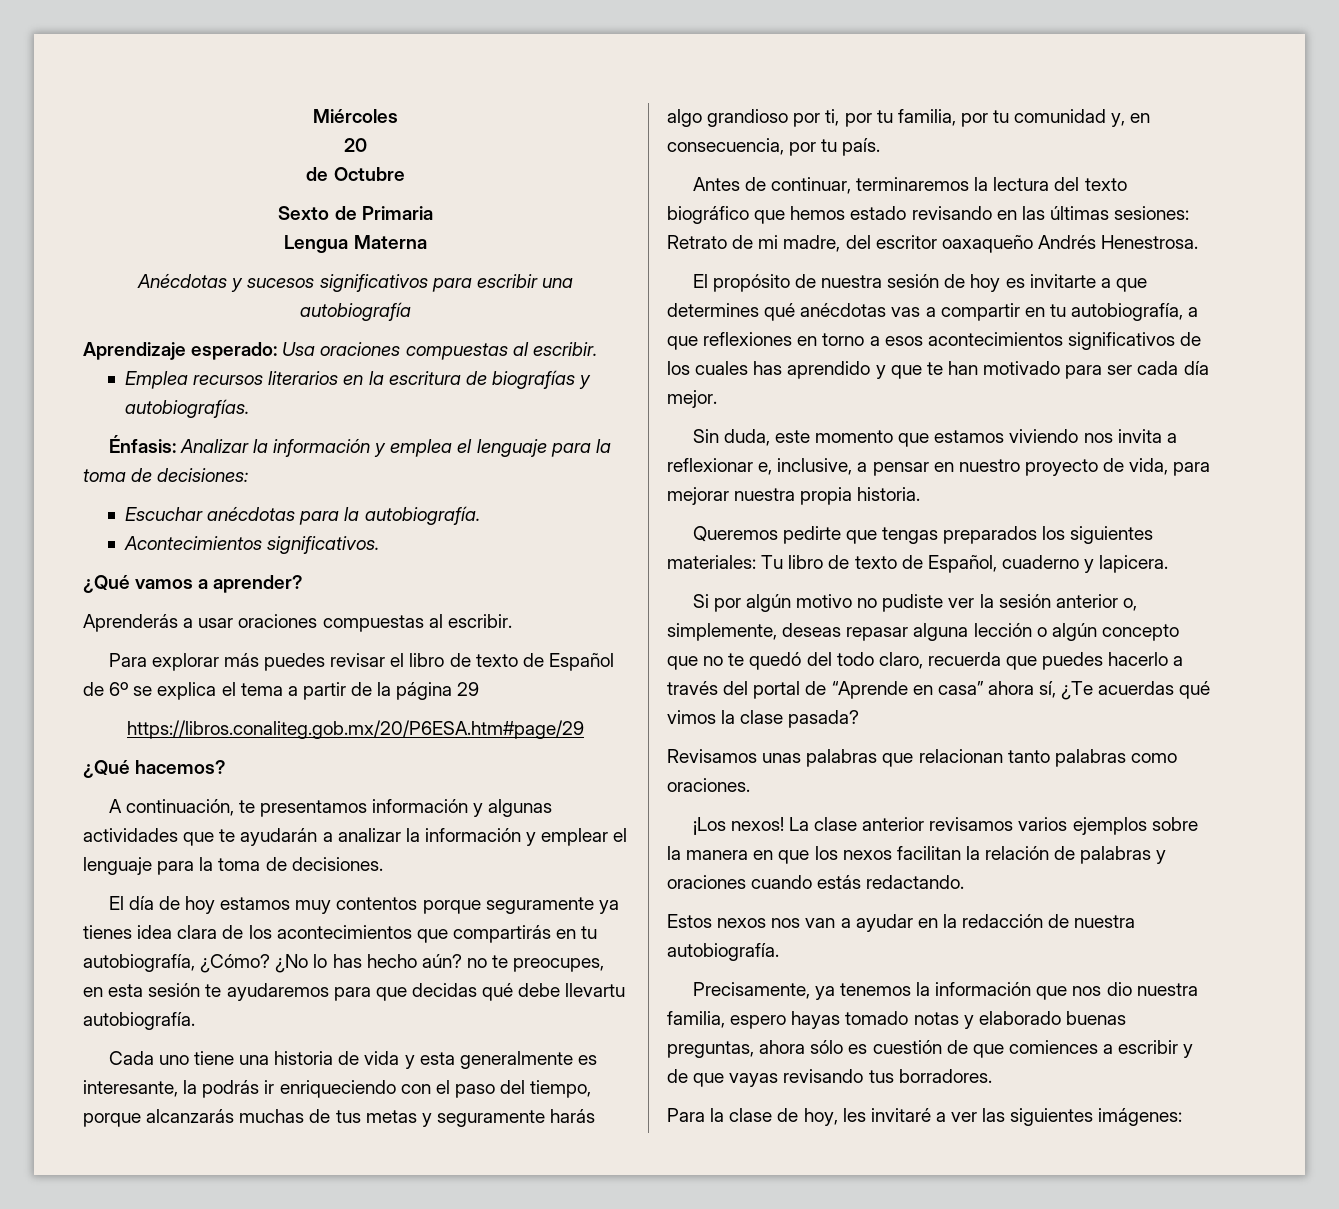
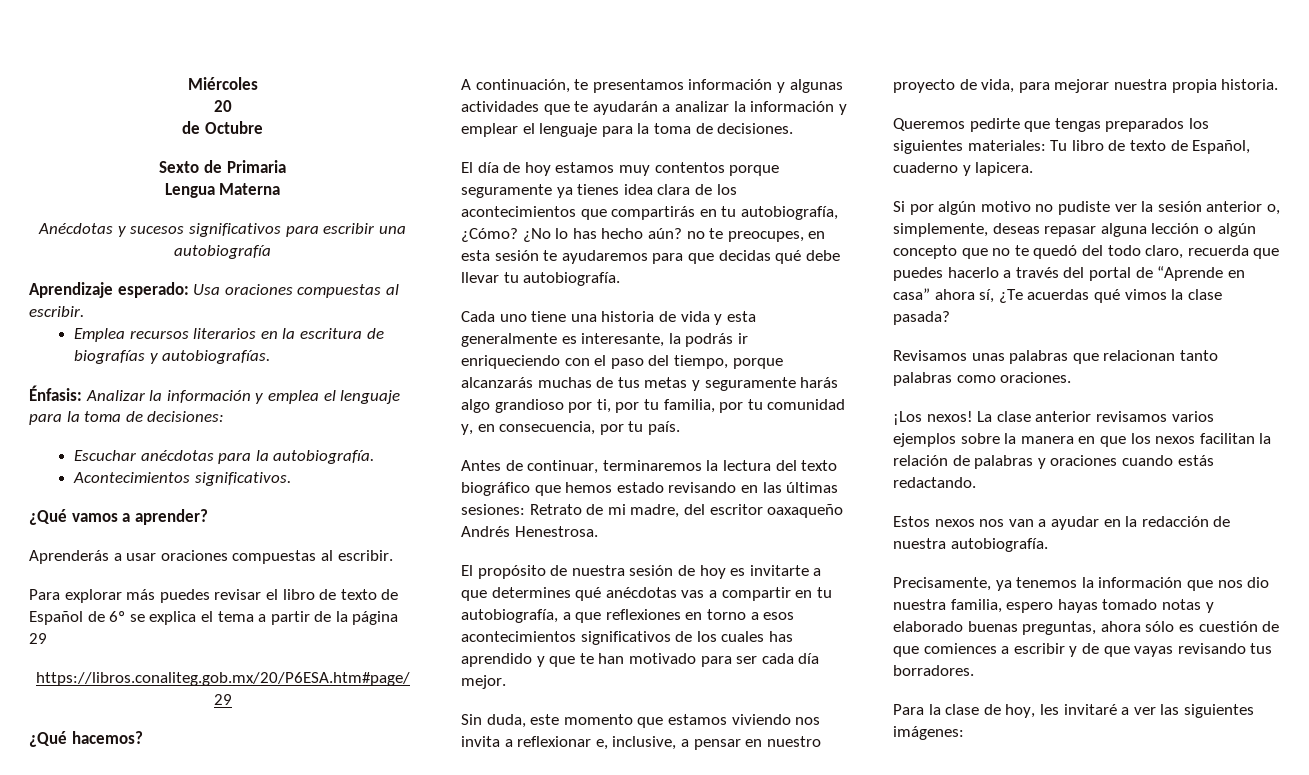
[565,983,626,997] llevartu -> [461,272,519,283] llevar tu

